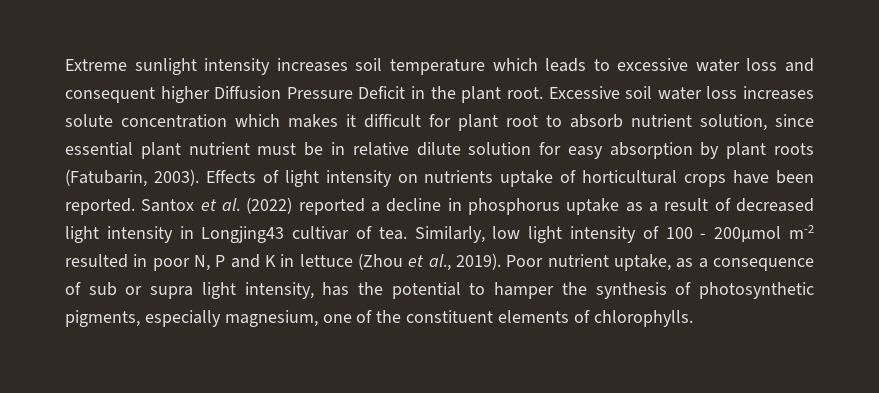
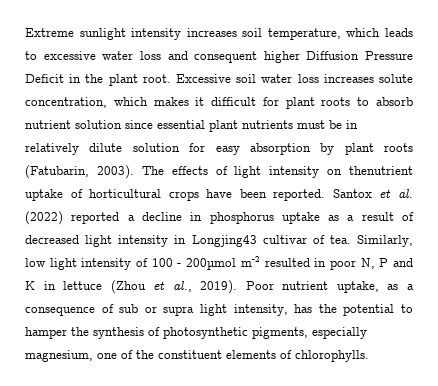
[389,59,485,75] temperature -> [267,28,341,40] temperature,
[121,114,227,128] concentration -> [25,97,107,108] concentration,
[506,115,538,127] root -> [321,97,351,106] roots
[700,114,767,131] solution, -> [75,120,122,129] solution
[188,142,250,155] nutrient -> [242,120,293,129] nutrients
[352,142,409,156] relative -> [25,143,79,155] relatively
[205,170,256,183] Effects -> [141,166,208,175] The effects
[424,170,494,183] nutrients -> [349,166,413,175] thenutrient

